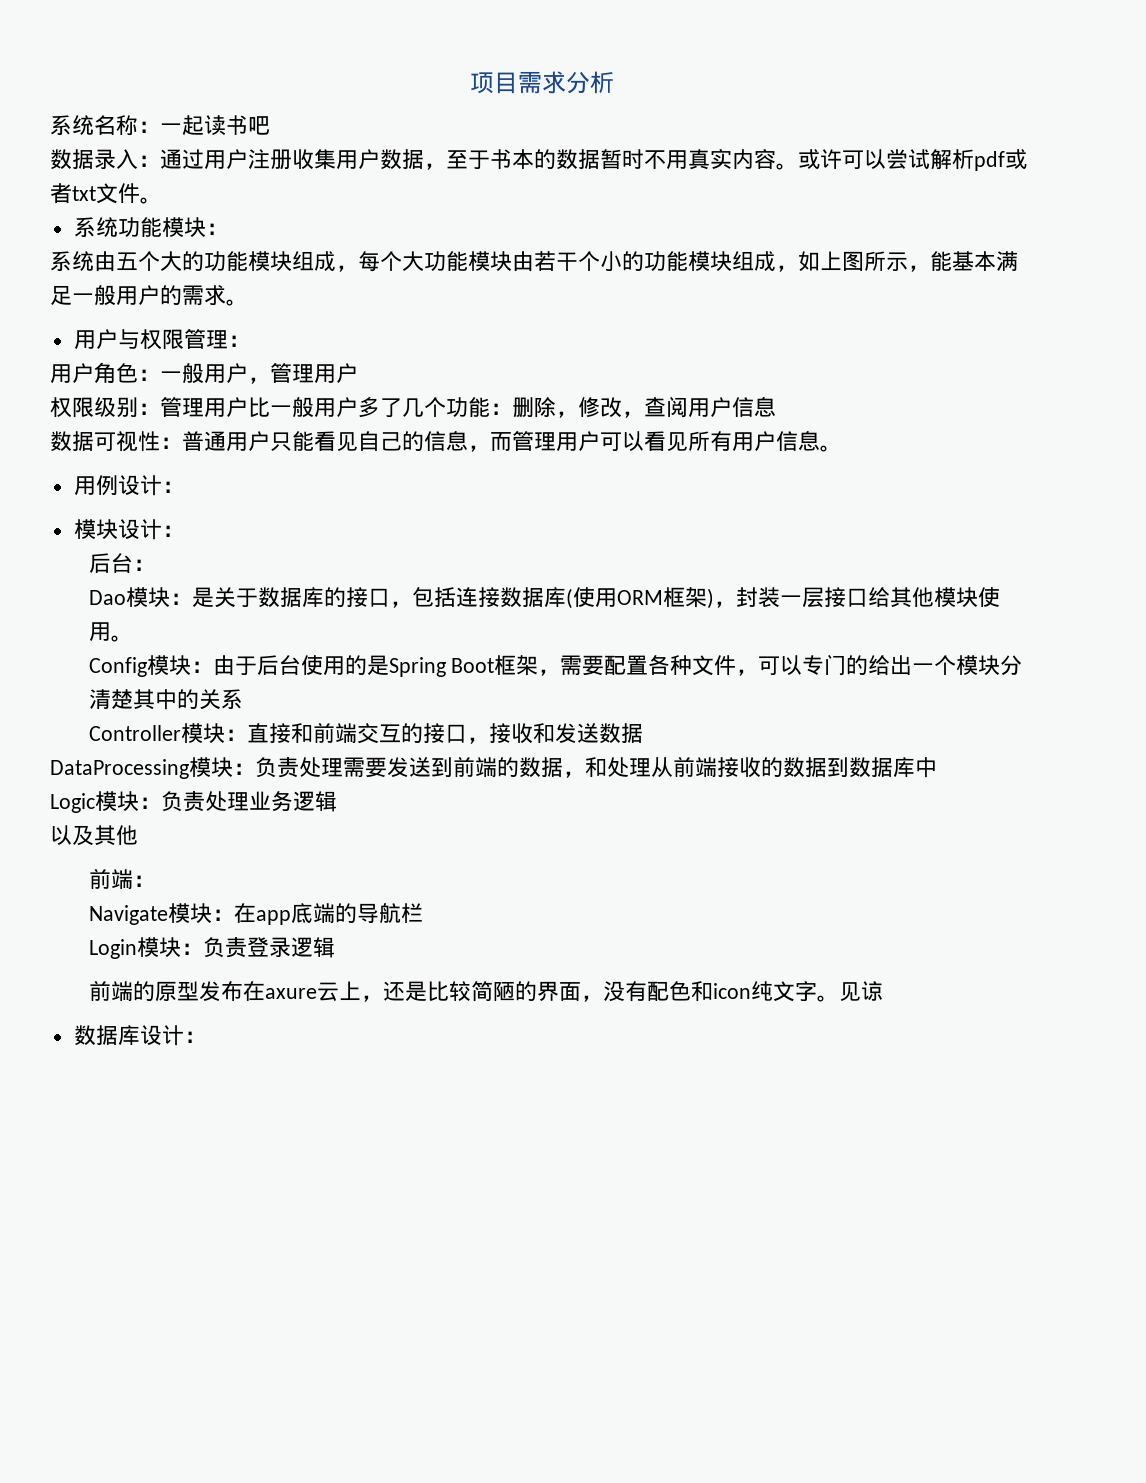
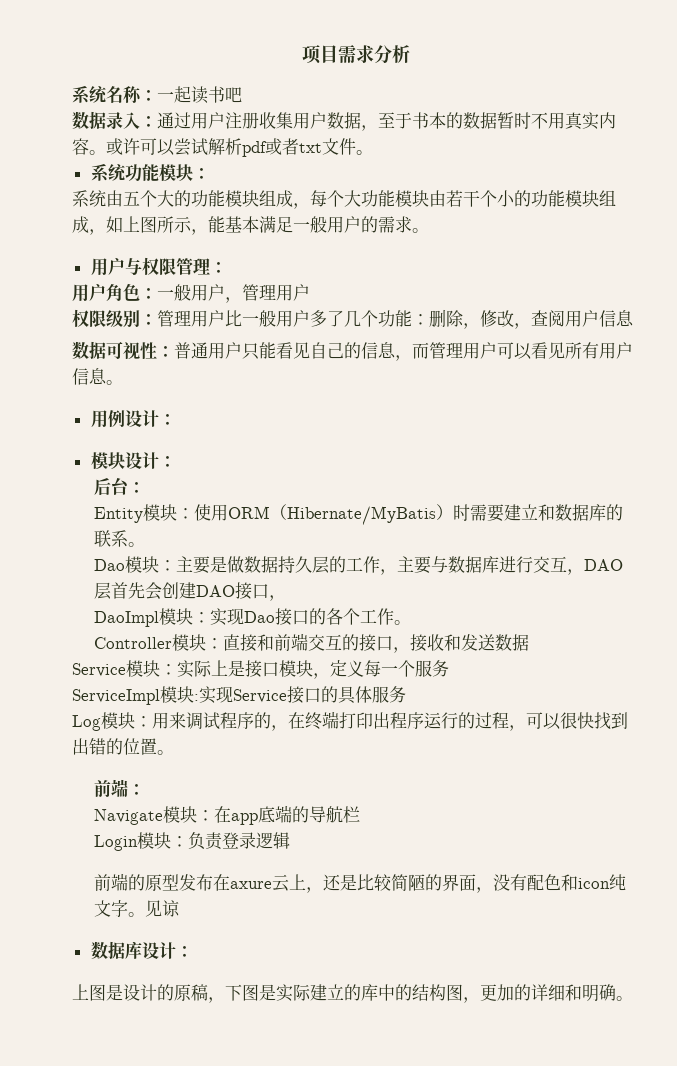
[88,587,1000,609] [88,622,133,642] [88,654,1023,677] [88,689,243,710] Dao模块：是关于数据库的接口，包括连接数据库(使用ORM框架)，封装一层接口给其他模块使用。 // Config模块：由于后台使用的是Spring Boot框架，需要配置各种文件，可以专门的给出一个模块分清楚其中的关系 -> [94,504,624,525] [94,530,146,547] [94,556,624,575] [94,582,287,601] [94,608,412,627] Entity模块：使用ORM（Hibernate/MyBatis）时需要建立和数据库的联系。 // Dao模块：主要是做数据持久层的工作，主要与数据库进行交互，DAO层首先会创建DAO接口， // DaoImpl模块：实现Dao接口的各个工作。
[50,756,937,779] [50,791,337,813] [50,825,138,846] DataProcessing模块：负责处理需要发送到前端的数据，和处理从前端接收的数据到数据库中 // Logic模块：负责处理业务逻辑 // 以及其他 -> [72,660,449,679] [72,686,406,705] [72,711,628,731] [72,738,174,755] Service模块：实际上是接口模块，定义每一个服务 // ServiceImpl模块:实现Service接口的具体服务 // Log模块：用来调试程序的，在终端打印出程序运行的过程，可以很快找到出错的位置。
(206, 1037) none -> [72,984,633,1003] // 上图是设计的原稿，下图是实际建立的库中的结构图，更加的详细和明确。

